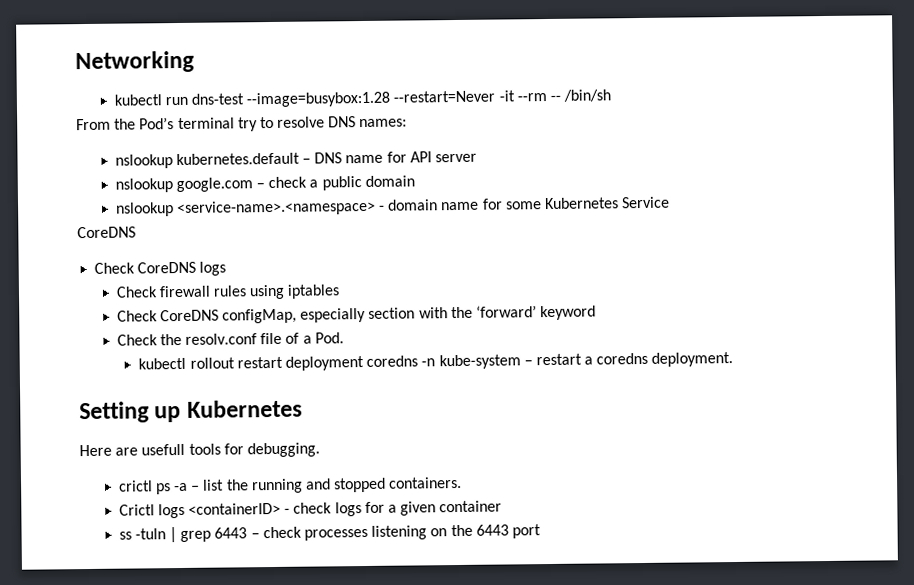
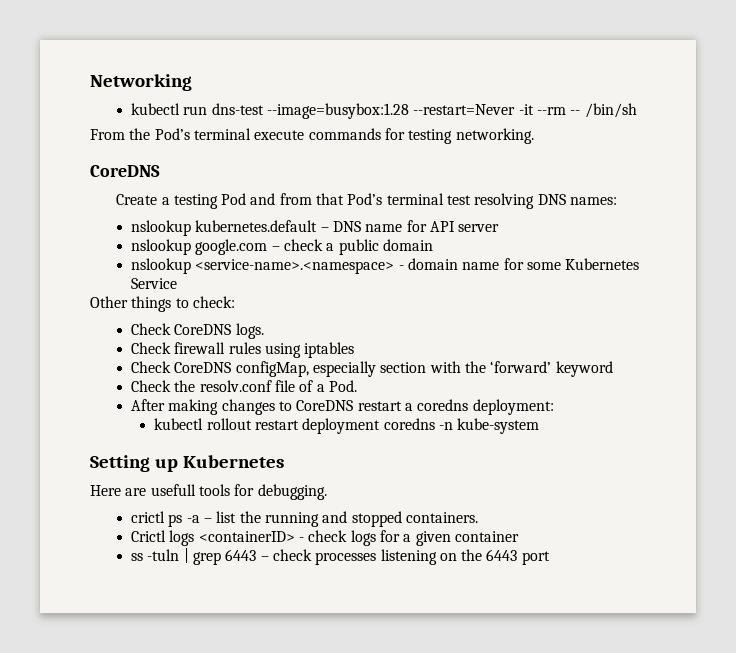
[237,116,326,132] try to resolve -> [254,128,534,144] [90,165,160,177] [116,193,535,209] execute commands for testing networking. // CoreDNS // Create a testing Pod and from that Pod’s terminal test resolving
[77,226,136,239] [94,261,227,276] CoreDNS // Check CoreDNS logs -> [90,296,235,312] [130,323,264,339] Other things to check: // Check CoreDNS logs.
(344, 338) none -> [130,399,554,415] // After making changes to CoreDNS restart a coredns deployment:
[523,352,734,367] – restart a coredns deployment. -> (540, 426) none

